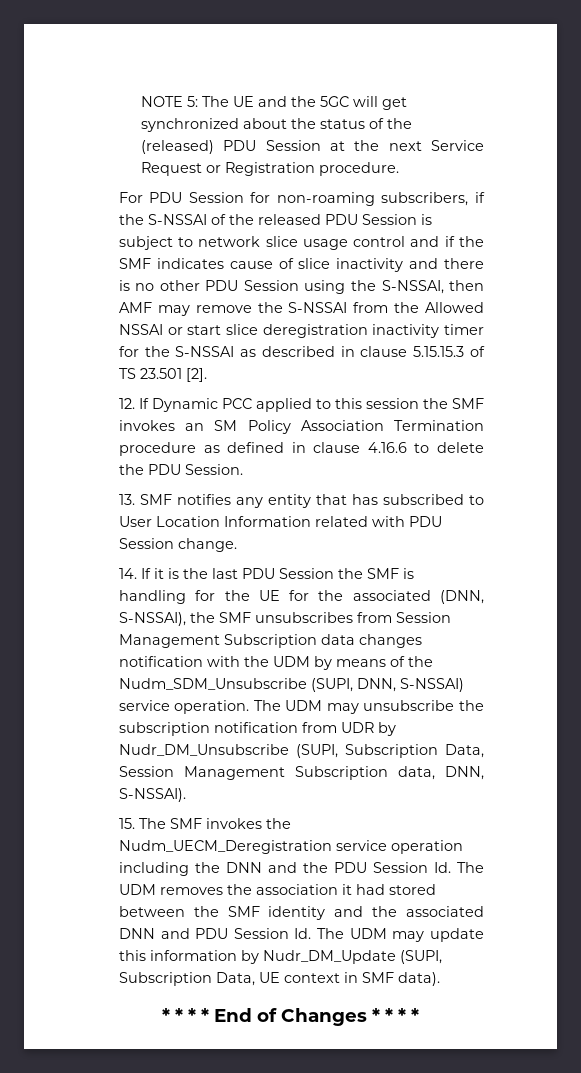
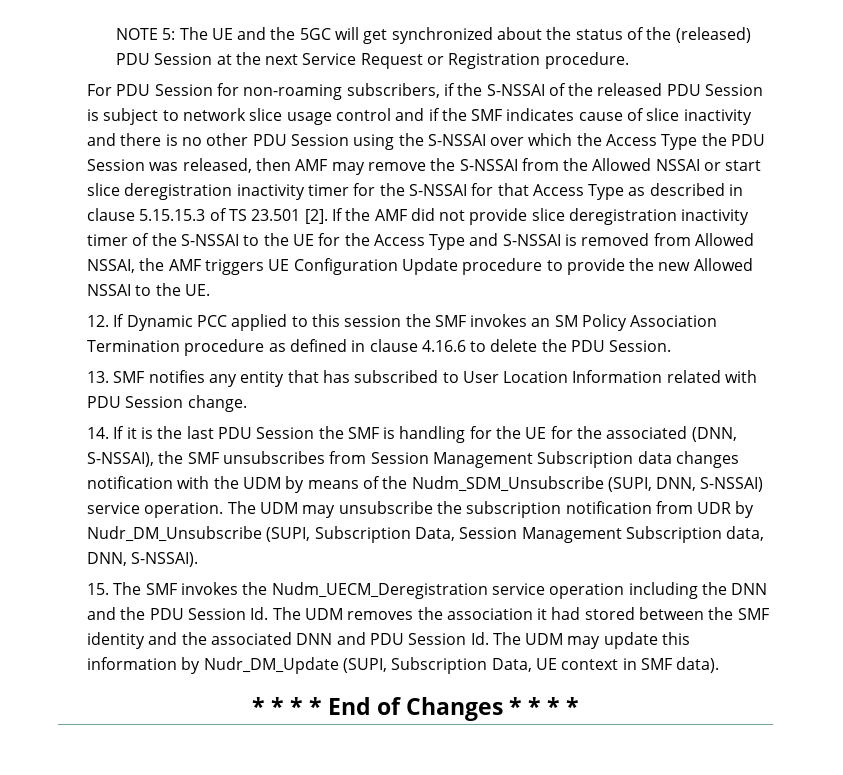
[381,280,444,294] S-NSSAI, -> [427,133,766,150] [86,158,252,173] S-NSSAI over which the Access Type the PDU Session was released,
(235, 351) none -> [471,183,625,200] for that Access Type
(207, 375) none -> [331,208,750,225] [86,233,755,250] [86,258,753,275] [86,283,210,296] If the AMF did not provide slice deregistration inactivity timer of the S-NSSAI to the UE for the Access Type and S-NSSAI is removed from Allowed NSSAI, the AMF triggers UE Configuration Update procedure to provide the new Allowed NSSAI to the UE.

